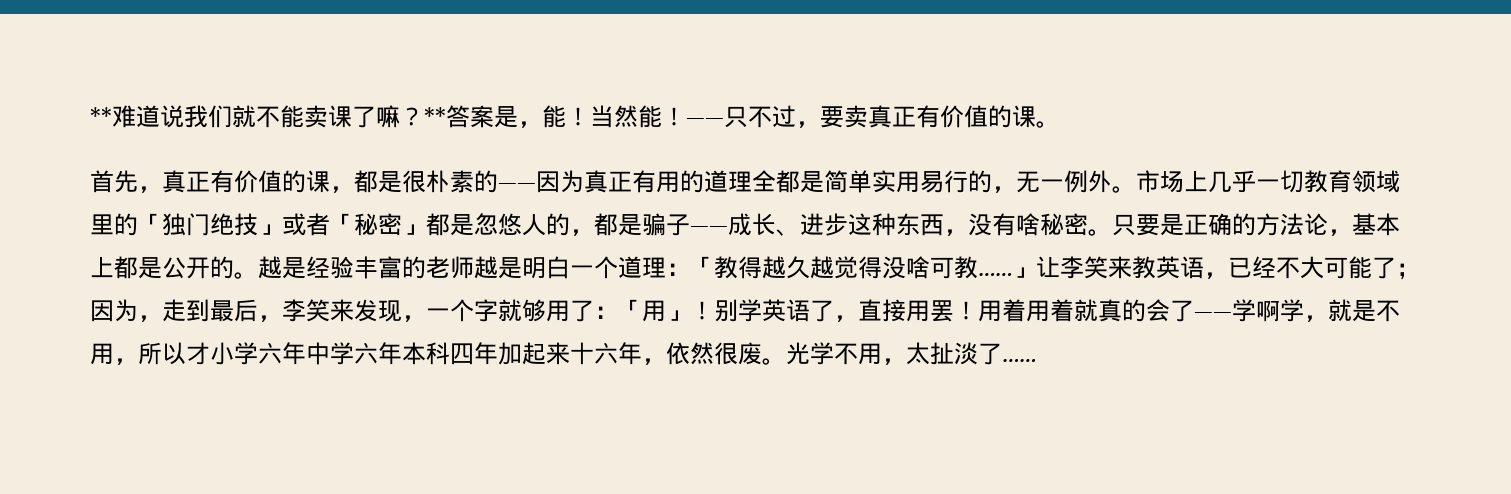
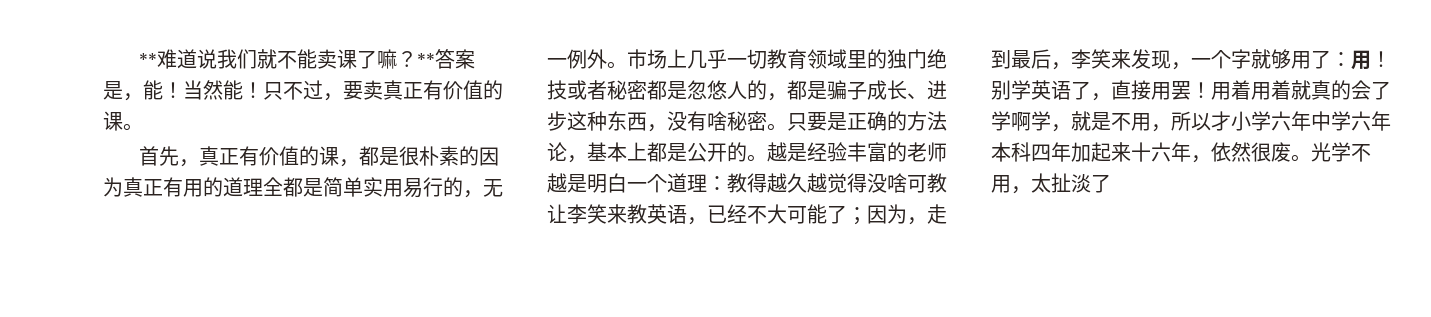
[686,118,724,125] —— -> (263, 90) none
[498,183,536,190] —— -> (479, 156) none
[138,213,162,233] 「 -> (887, 59) none
[258,213,426,236] 」或者「秘密」 -> [567,80,647,100] 或者秘密
[690,226,728,233] —— -> (867, 90) none
[690,256,714,276] 「 -> (727, 183) none
[978,267,1036,278] ……」 -> (947, 183) none
[618,299,690,322] 「用」 -> [1351,50,1371,70] 用
[1194,312,1232,319] —— -> (1391, 90) none
[1002,359,1036,362] …… -> (1111, 183) none

